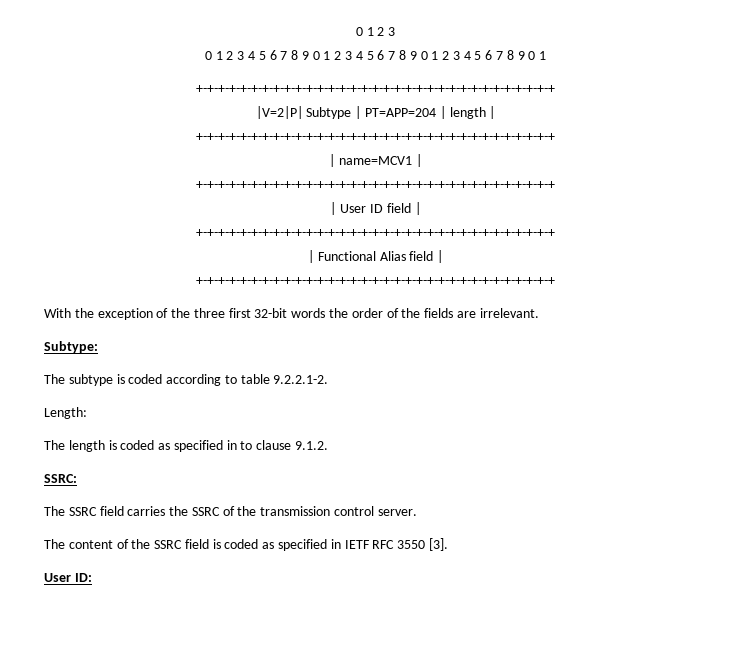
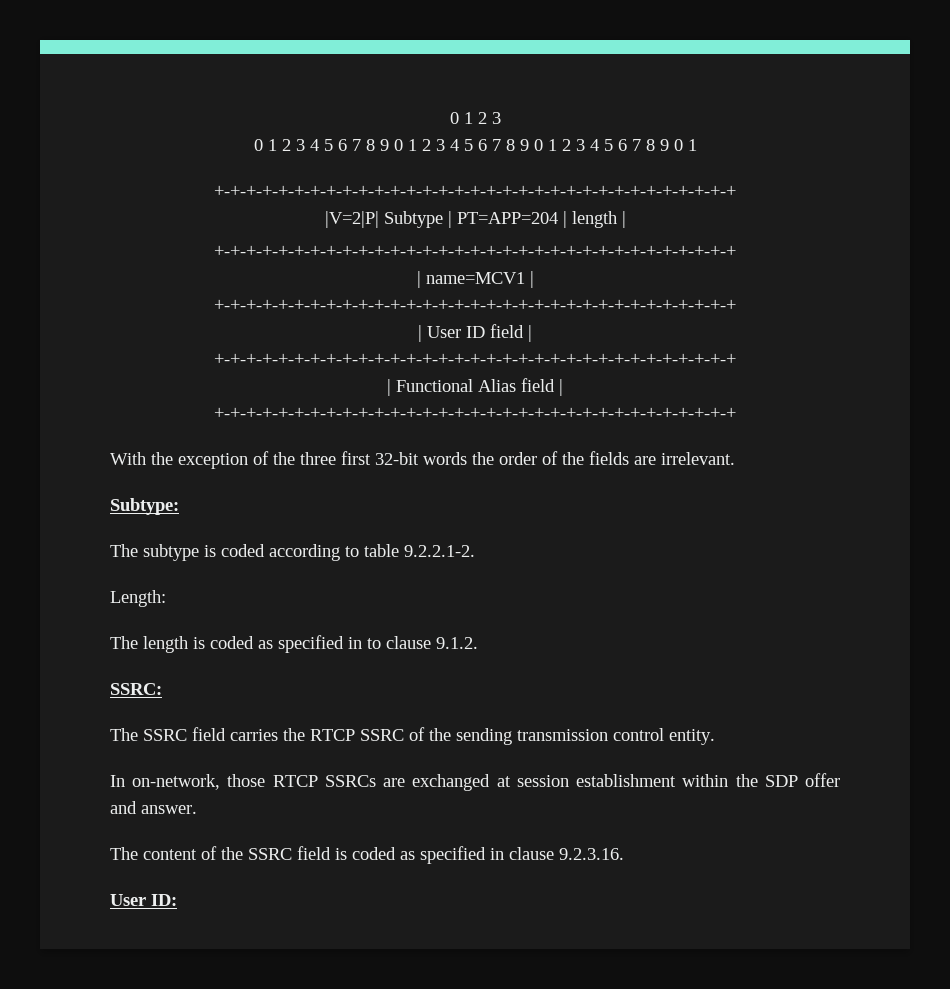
(189, 511) none -> [310,729,355,741] RTCP
(257, 511) none -> [456,728,512,745] sending
[377,509,417,516] server. -> [669,729,715,745] [110,773,841,791] [110,801,197,814] entity. // In on-network, those RTCP SSRCs are exchanged at session establishment within the SDP offer and answer.
[344,538,448,551] IETF RFC 3550 [3]. -> [509,847,624,860] clause 9.2.3.16.

